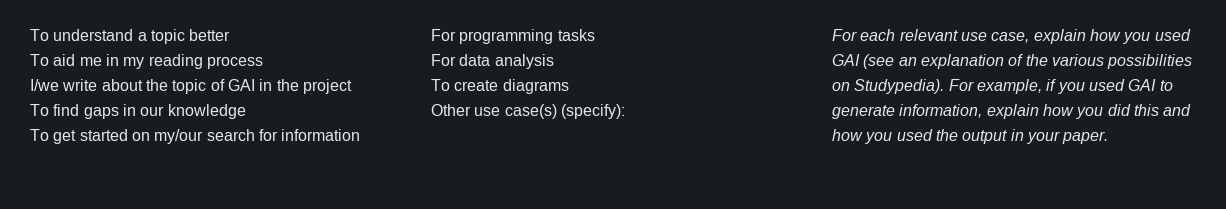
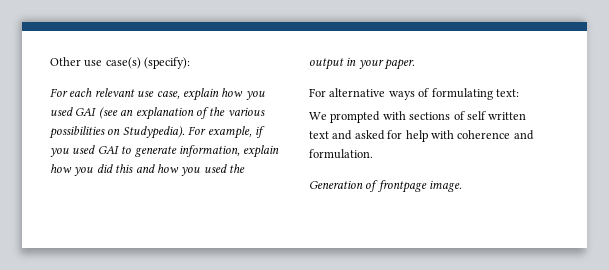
[30,29,231,44] [30,54,263,69] [30,79,352,94] [30,104,246,119] [30,129,361,144] [431,29,595,44] [431,54,554,69] [431,79,569,94] To understand a topic better // To aid me in my reading process // I/we write about the topic of GAI in the project // To find gaps in our knowledge // To get started on my/our search for information // For programming tasks // For data analysis // To create diagrams // -> (50, 61) none
(1109, 137) none -> [309,88,519,100] [309,111,527,123] [309,130,534,142] [309,149,373,159] [309,180,463,193] // For alternative ways of formulating text: // We prompted with sections of self written text and asked for help with coherence and formulation. // Generation of frontpage image.

